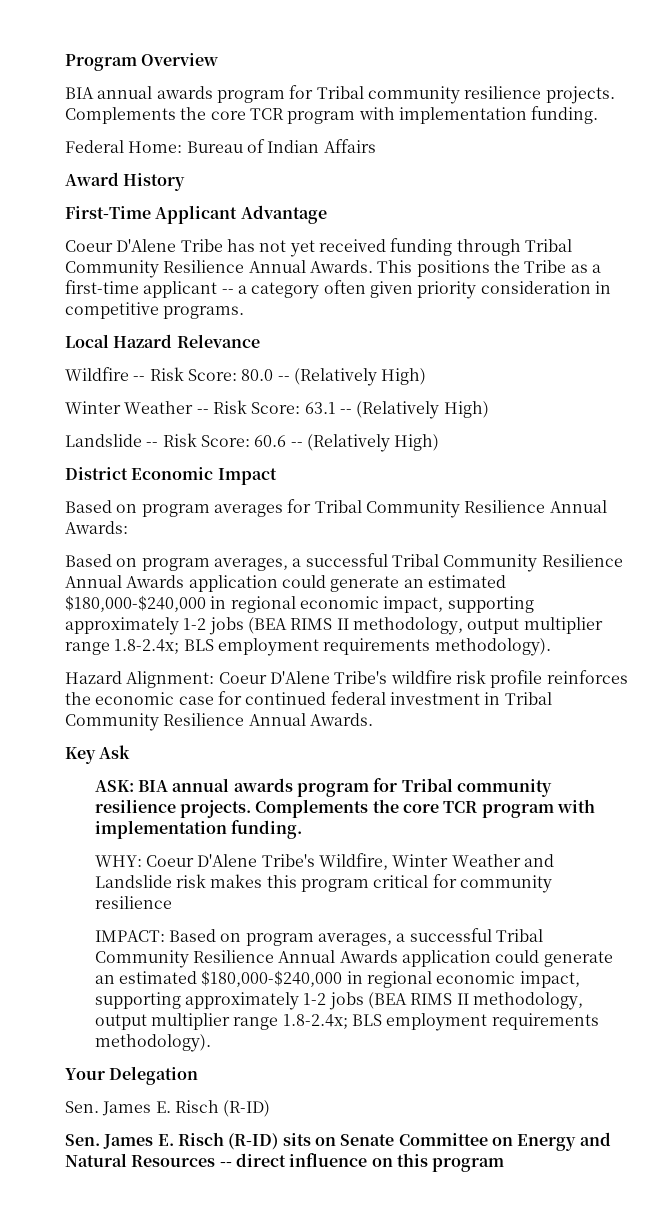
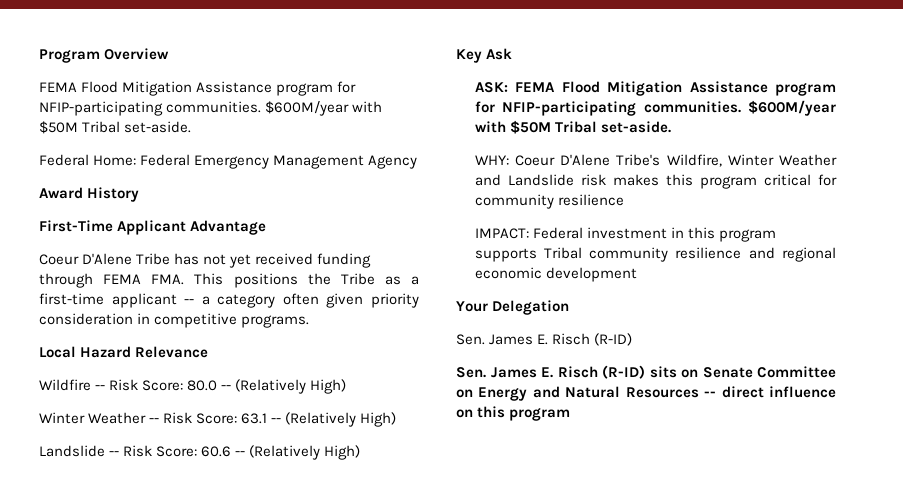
[65,85,615,104] [65,106,599,124] [65,139,376,153] BIA annual awards program for Tribal community resilience projects. Complements the core TCR program with implementation funding. // Federal Home: Bureau of Indian Affairs -> [39,81,357,96] [39,101,383,116] [39,121,192,134] [39,154,418,169] FEMA Flood Mitigation Assistance program for NFIP-participating communities. $600M/year with $50M Tribal set-aside. // Federal Home: Federal Emergency Management Agency
[524,239,572,252] [65,260,373,278] Tribal Community Resilience Annual Awards. -> [103,274,185,285] FEMA FMA.
[65,467,277,485] [65,499,607,518] [65,521,128,534] [65,553,623,572] [65,575,506,592] [65,595,534,613] [65,617,603,635] [65,638,551,656] [65,670,628,688] [65,691,552,705] [65,713,373,731] [65,745,131,764] [94,778,552,797] [94,799,595,818] [94,820,302,839] District Economic Impact // Based on program averages for Tribal Community Resilience Annual Awards: // Based on program averages, a successful Tribal Community Resilience Annual Awards application could generate an estimated $180,000-$240,000 in regional economic impact, supporting approximately 1-2 jobs (BEA RIMS II methodology, output multiplier range 1.8-2.4x; BLS employment requirements methodology). // Hazard Alignment: Coeur D'Alene Tribe's wildfire risk profile reinforces the economic case for continued federal investment in Tribal Community Resilience Annual Awards. // Key Ask // ASK: BIA annual awards program for Tribal community resilience projects. Complements the core TCR program with implementation funding. -> [456,48,513,63] [474,81,836,96] [474,100,836,116] [474,120,671,134] Key Ask // ASK: FEMA Flood Mitigation Assistance program for NFIP-participating communities. $600M/year with $50M Tribal set-aside.
[168,928,543,946] [94,950,613,968] [94,970,580,988] [94,992,583,1010] [94,1013,599,1031] [94,1034,211,1052] Based on program averages, a successful Tribal Community Resilience Annual Awards application could generate an estimated $180,000-$240,000 in regional economic impact, supporting approximately 1-2 jobs (BEA RIMS II methodology, output multiplier range 1.8-2.4x; BLS employment requirements methodology). -> [532,227,776,242] [474,247,836,262] [474,267,637,282] Federal investment in this program supports Tribal community resilience and regional economic development

